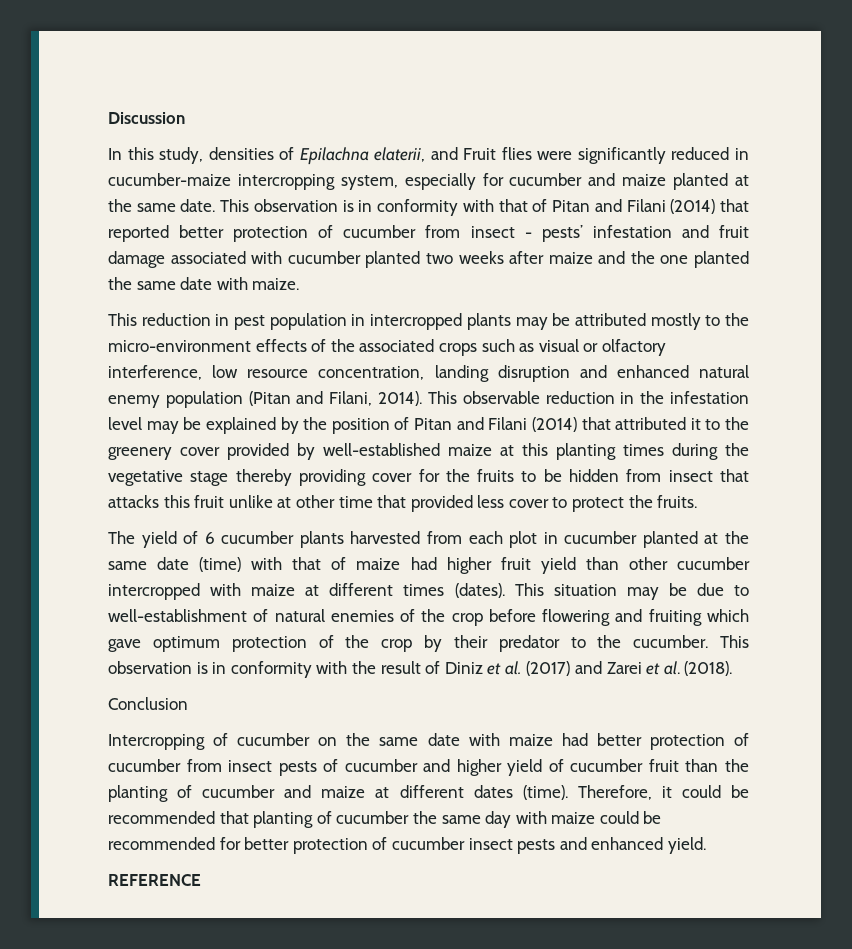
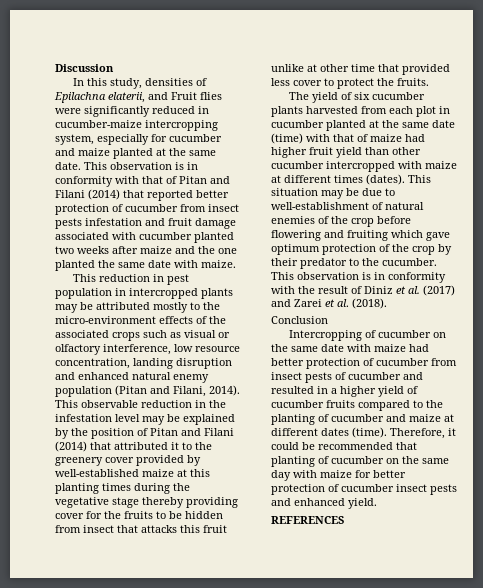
[524,225,583,242] - pests’ -> [55,218,82,229] pests
[204,532,215,544] 6 -> [354,92,371,100] six
(451, 765) none -> [271,386,337,394] resulted in a
[648,759,719,772] fruit than -> [326,400,423,411] fruits compared to
(410, 817) none -> [386,458,399,464] on
[599,811,662,824] [108,837,215,850] could be recommended -> (352, 474) none
[108,874,201,886] REFERENCE -> [271,516,344,524] REFERENCES

